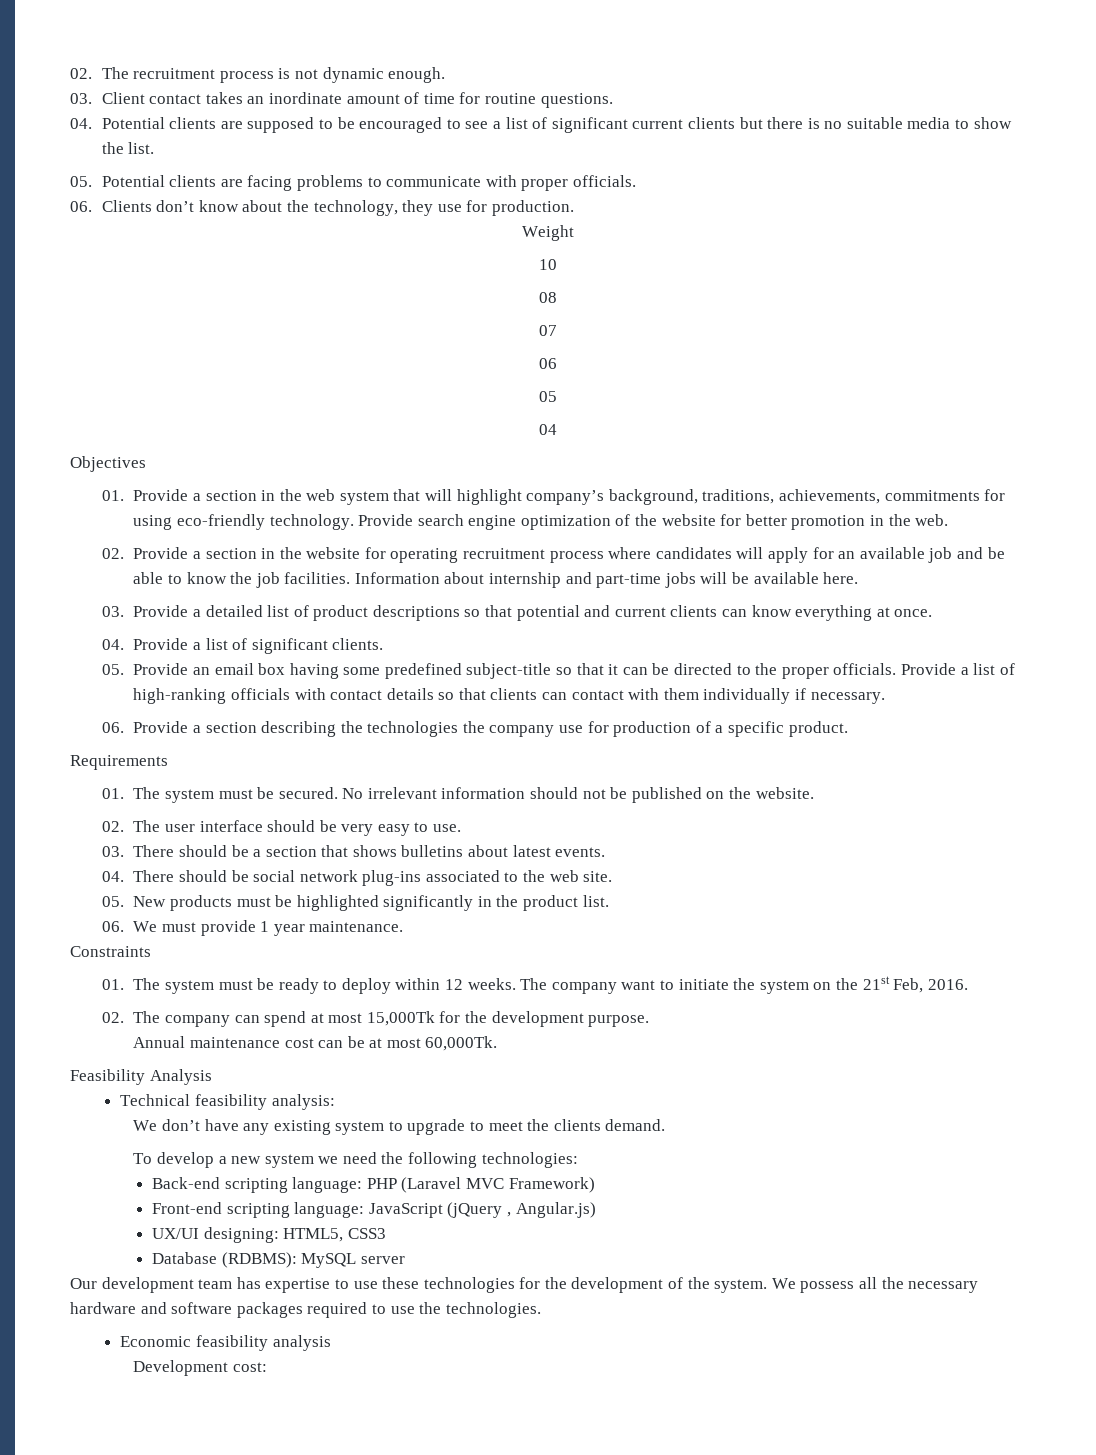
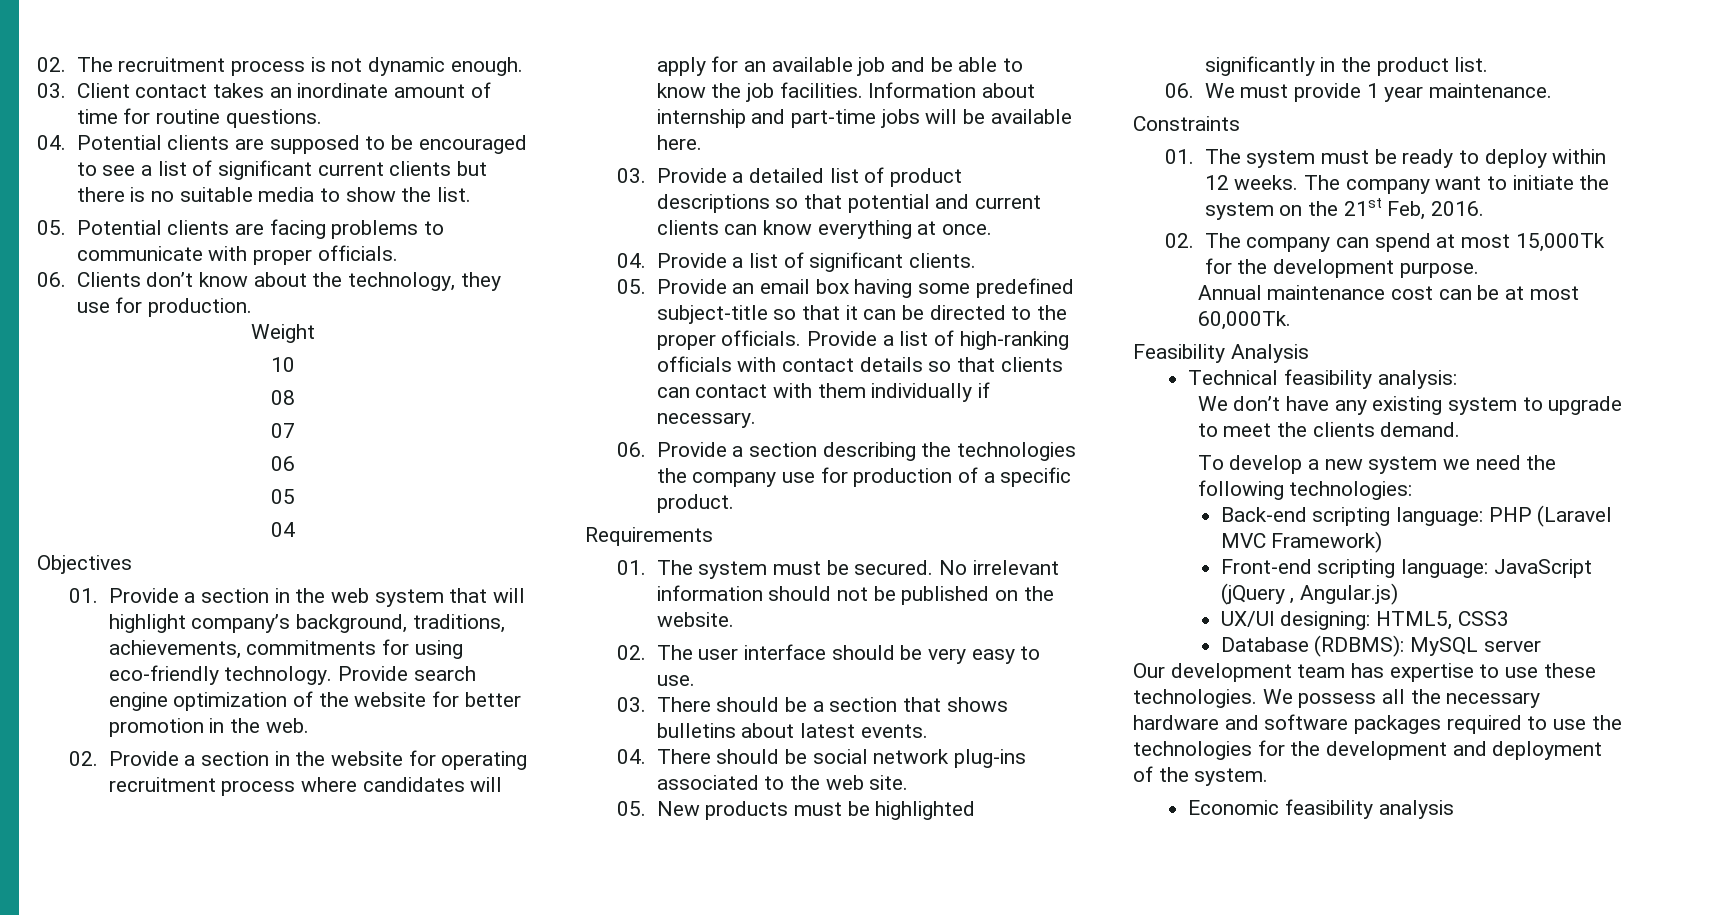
[423,1277,768,1293] technologies for the development of the system. -> [1133,689,1257,708] technologies.
[445,1302,541,1318] technologies. -> [1133,740,1603,760] [1133,766,1269,786] technologies for the development and deployment of the system.
[133,1360,267,1376] // Development cost: -> (1454, 809) none

